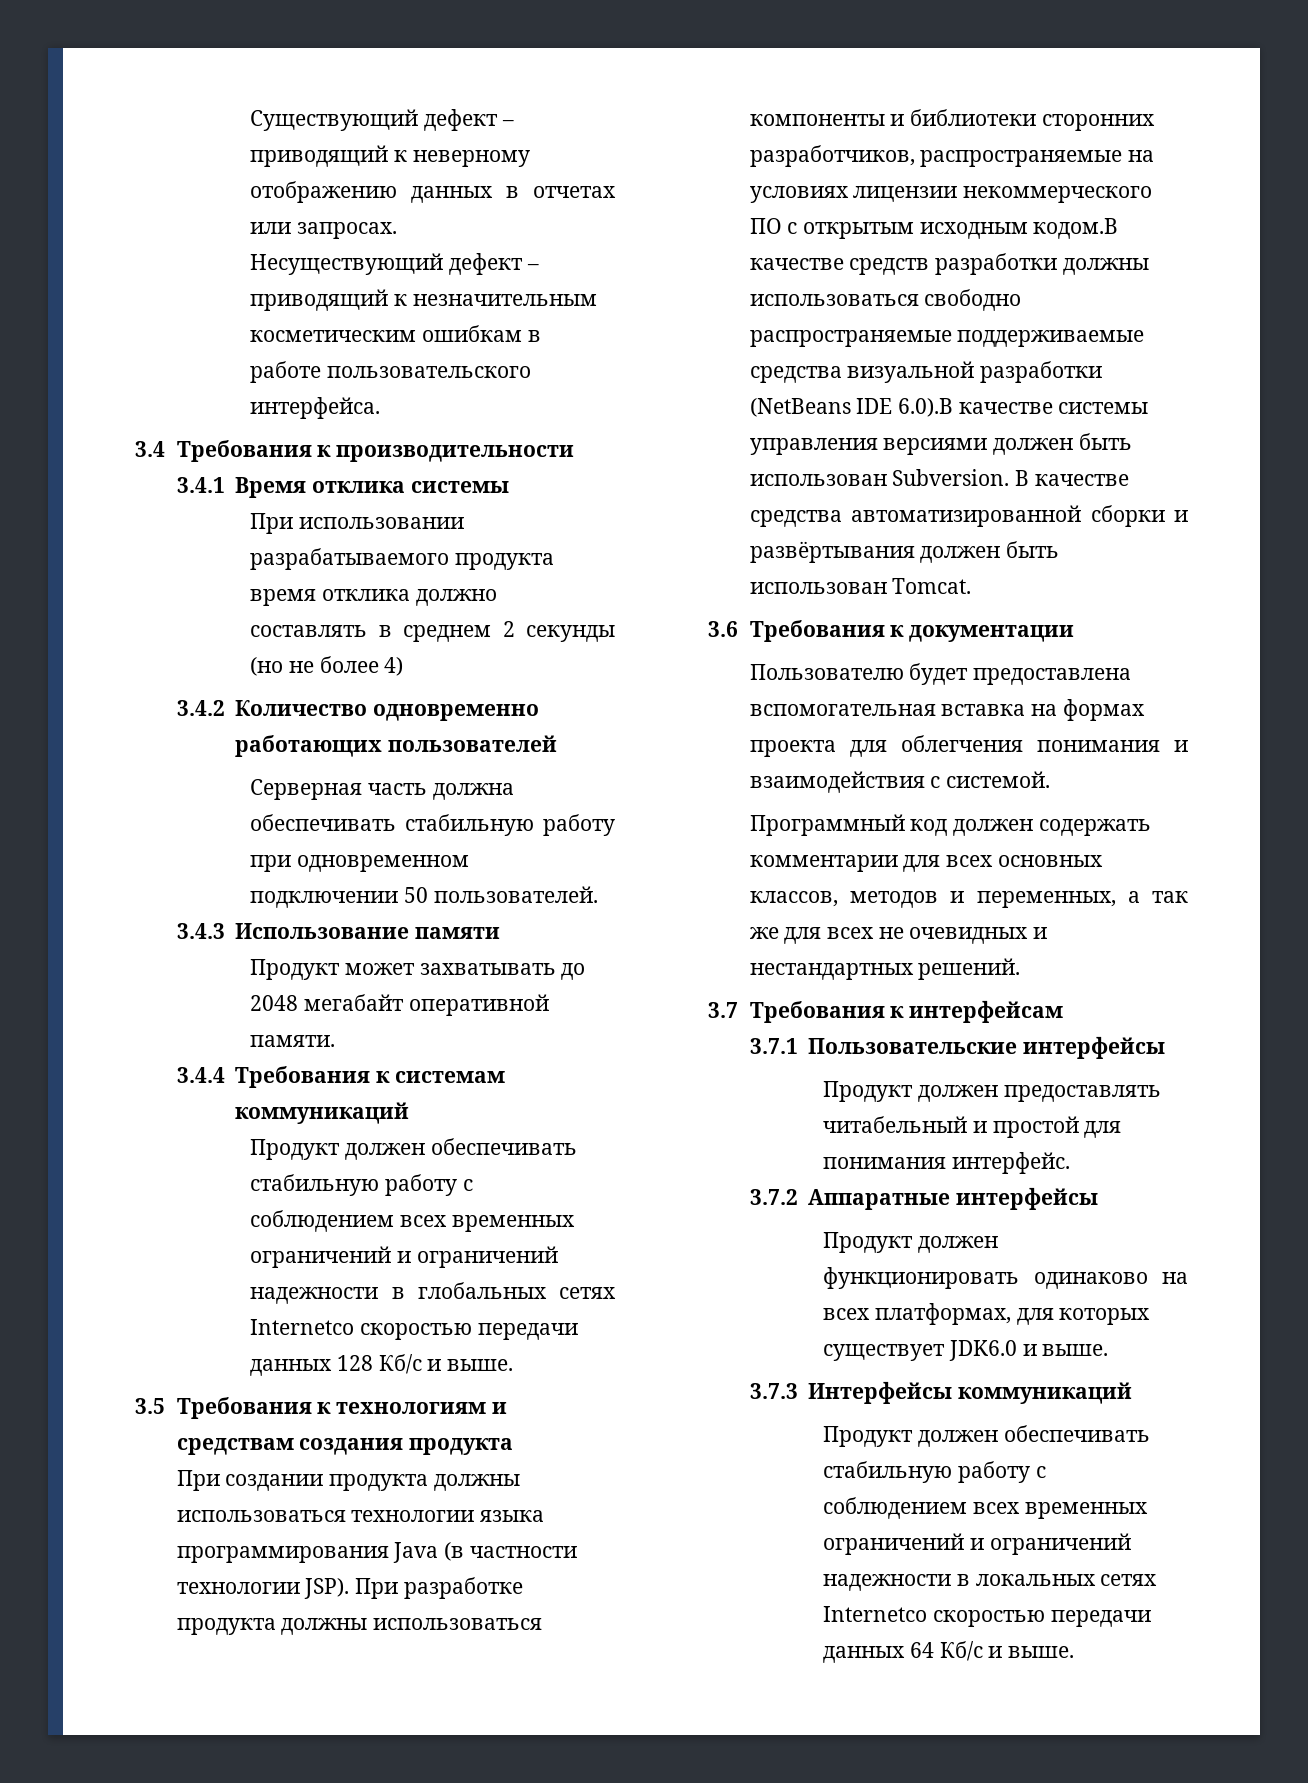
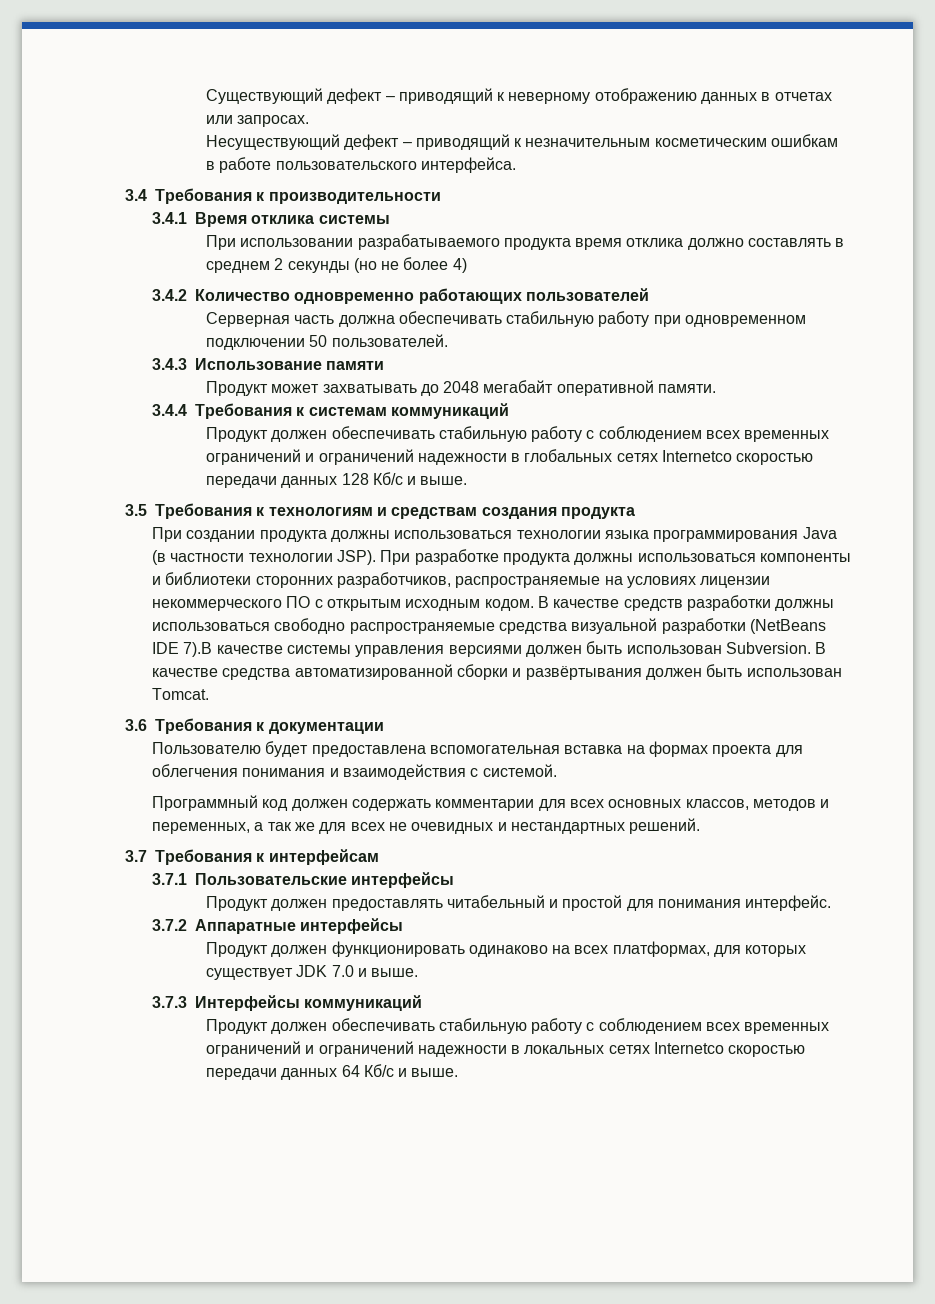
[1033,218,1119,239] кодом.В -> [484,596,549,611] кодом. В
[957,330,1145,347] поддерживаемые -> (495, 628) none
[898,398,954,417] 6.0).В -> [183,642,213,657] 7).В
[948,1340,1017,1361] JDK6.0 -> [296,965,354,977] JDK 7.0

